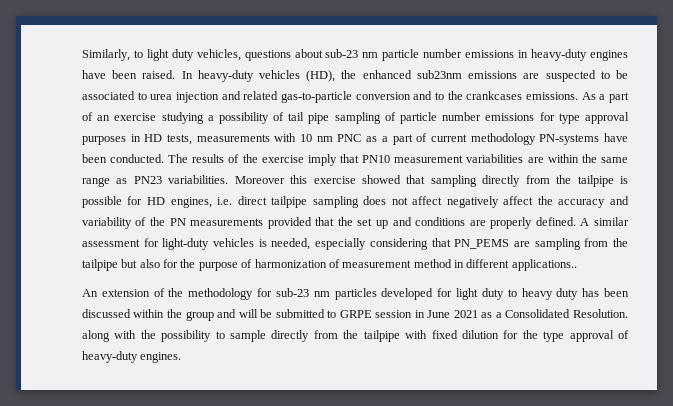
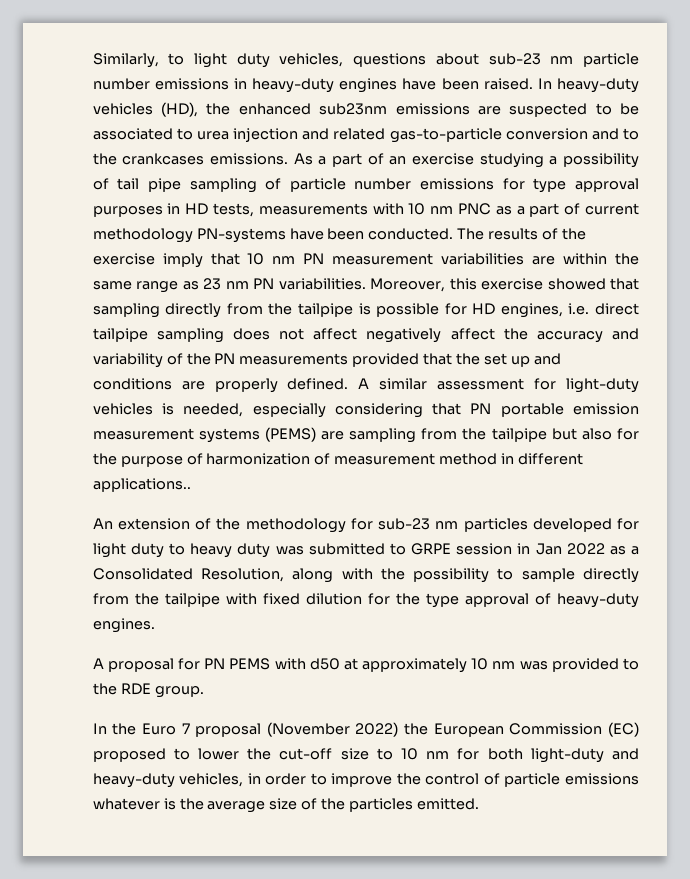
[362,155,391,163] PN10 -> [247,253,325,265] 10 nm PN
[133,175,285,184] PN23 variabilities. Moreover -> [203,278,446,292] 23 nm PN variabilities. Moreover,
[454,239,510,249] PN_PEMS -> [470,403,639,417] [92,427,316,443] PN portable emission measurement systems (PEMS)
[582,288,629,297] [81,309,273,321] has been discussed within the group and will be -> [275,546,304,555] was
[427,310,478,318] June 2021 -> [535,543,605,555] Jan 2022
[573,309,629,318] Resolution. -> [200,568,284,582] Resolution,
(182, 357) none -> [92,658,639,673] [92,683,204,698] [92,722,639,737] [92,748,640,763] [92,773,639,788] [92,798,479,813] // A proposal for PN PEMS with d50 at approximately 10 nm was provided to the RDE group. // In the Euro 7 proposal (November 2022) the European Commission (EC) proposed to lower the cut-off size to 10 nm for both light-duty and heavy-duty vehicles, in order to improve the control of particle emissions whatever is the average size of the particles emitted.

